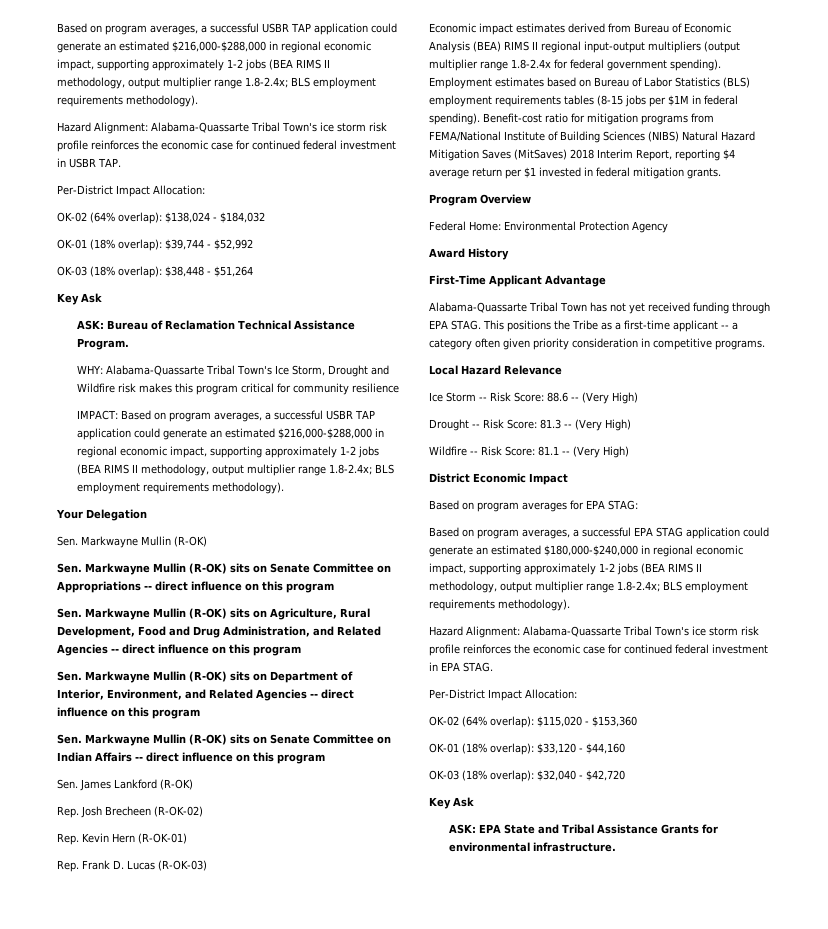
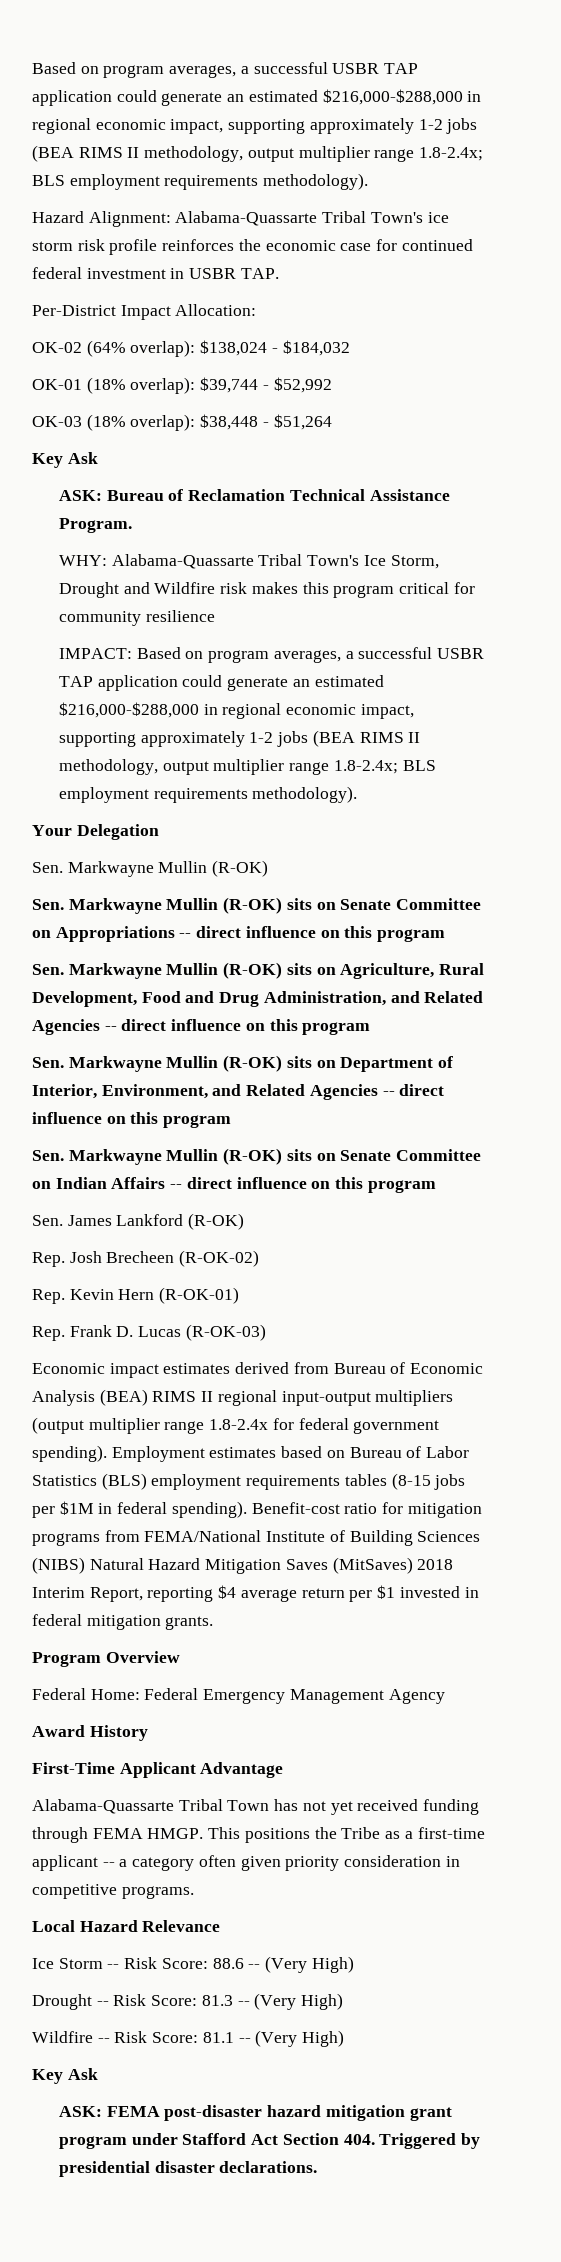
[504,221,629,231] Environmental Protection -> [144,1688,384,1704] Federal Emergency Management
[429,320,481,330] EPA STAG. -> [92,1828,204,1839] FEMA HMGP.
[429,473,568,485] [429,500,638,512] [429,527,769,539] [429,545,743,557] [429,563,702,575] [429,581,748,593] [429,599,570,611] [429,626,759,638] [429,644,768,656] [429,662,493,672] [429,689,577,701] [429,716,637,728] [429,743,625,755] [429,770,625,782] [429,797,474,809] [448,824,718,834] [448,842,616,852] District Economic Impact // Based on program averages for EPA STAG: // Based on program averages, a successful EPA STAG application could generate an estimated $180,000-$240,000 in regional economic impact, supporting approximately 1-2 jobs (BEA RIMS II methodology, output multiplier range 1.8-2.4x; BLS employment requirements methodology). // Hazard Alignment: Alabama-Quassarte Tribal Town's ice storm risk profile reinforces the economic case for continued federal investment in EPA STAG. // Per-District Impact Allocation: // OK-02 (64% overlap): $115,020 - $153,360 // OK-01 (18% overlap): $33,120 - $44,160 // OK-03 (18% overlap): $32,040 - $42,720 // Key Ask // ASK: EPA State and Tribal Assistance Grants for environmental infrastructure. -> [32,2068,98,2084] [58,2105,452,2121] [58,2133,480,2149] [58,2161,318,2177] Key Ask // ASK: FEMA post-disaster hazard mitigation grant program under Stafford Act Section 404. Triggered by presidential disaster declarations.

